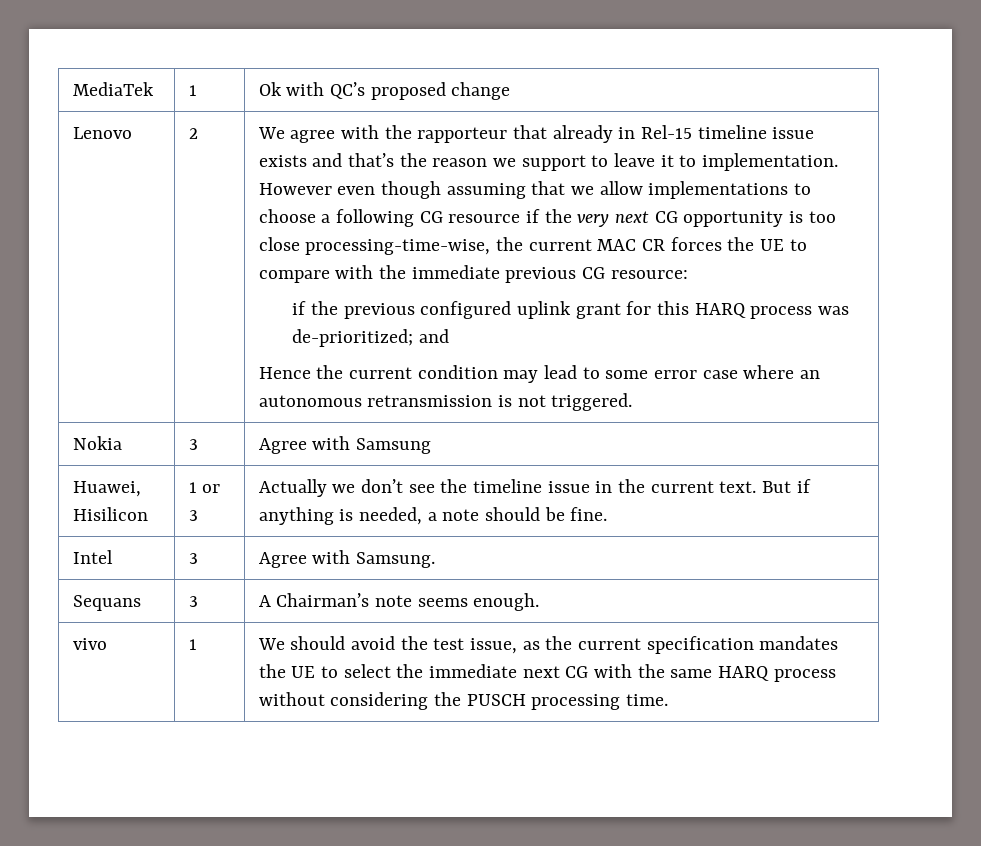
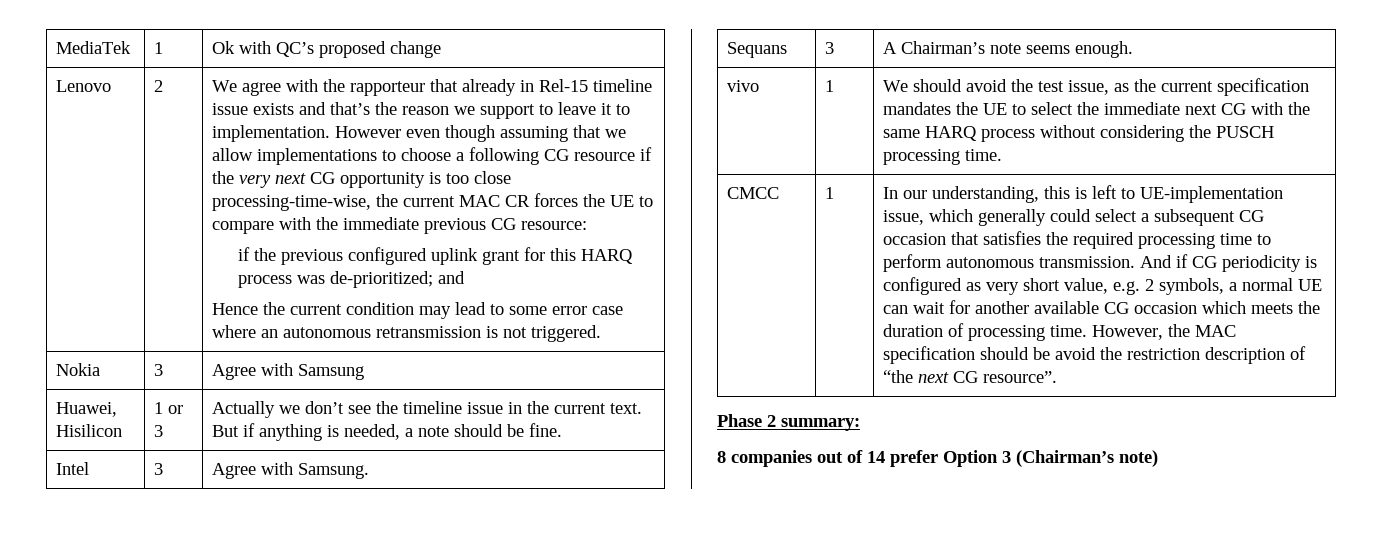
(668, 700) none -> [727,187,780,199] [825,187,835,199] [883,185,1284,203] [883,209,1265,226] [883,231,1272,249] [883,254,1318,272] [883,277,1323,295] [883,300,1321,314] [883,323,1237,341] [883,346,1307,364] [883,370,1058,383] [717,414,860,431] [717,450,1158,467] // CMCC | 1 | In our understanding, this is left to UE-implementation issue, which generally could select a subsequent CG occasion that satisfies the required processing time to perform autonomous transmission. And if CG periodicity is configured as very short value, e.g. 2 symbols, a normal UE can wait for another available CG occasion which meets the duration of processing time. However, the MAC specification should be avoid the restriction description of “the next CG resource”. // Phase 2 summary: // 8 companies out of 14 prefer Option 3 (Chairman’s note)

